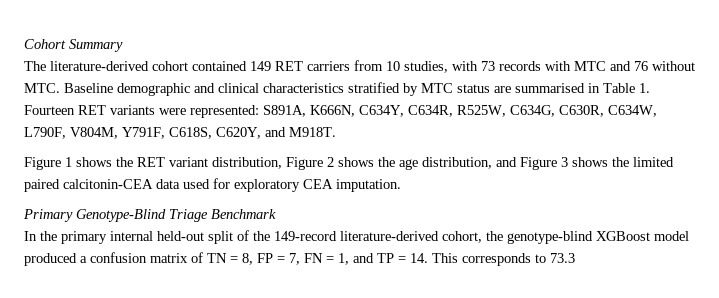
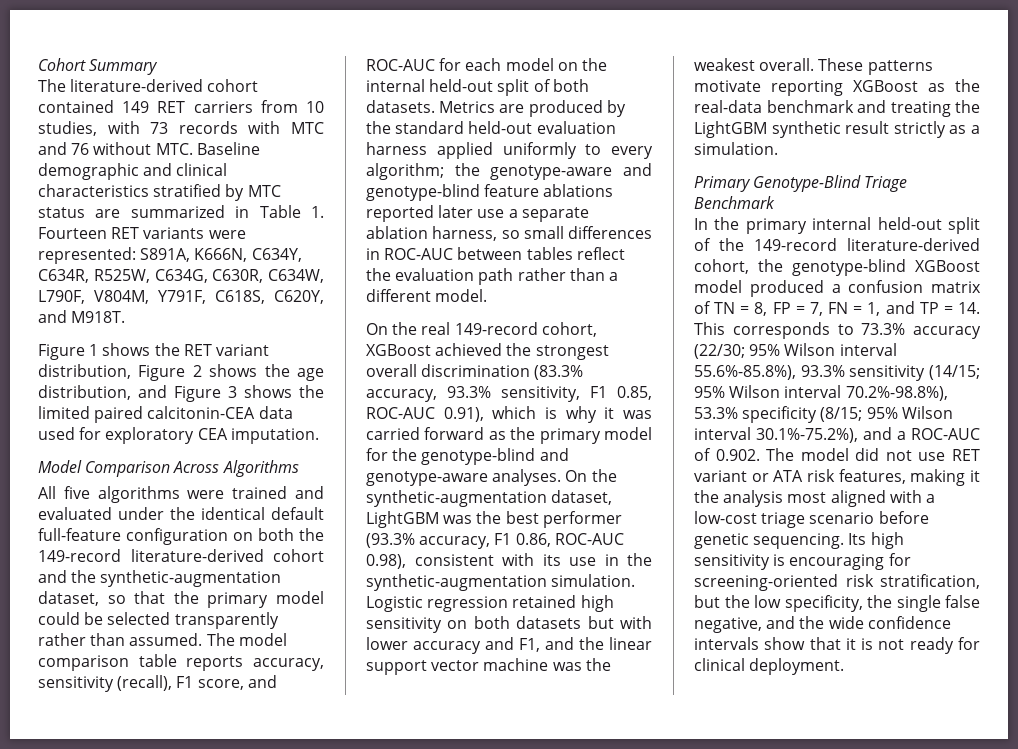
[515,83,585,93] summarised -> [130,205,225,218] summarized
(401, 185) none -> [38,460,299,477] [38,486,324,503] [38,507,324,520] [38,528,324,545] [38,549,324,562] [38,570,282,587] [38,591,324,608] [38,612,279,629] [38,633,287,646] [38,654,324,671] [38,675,277,692] [366,58,607,71] [366,79,589,96] [366,100,626,117] [366,121,616,134] [366,142,653,159] [366,163,652,180] [366,184,614,201] [366,205,589,222] [366,226,652,241] [366,247,625,260] [366,268,618,285] [366,289,488,302] [366,322,597,337] [366,343,609,360] [366,364,584,380] [366,386,652,402] [366,406,652,423] [366,427,652,444] [366,448,569,465] [366,469,617,486] [366,490,613,507] [366,511,622,528] [366,533,624,549] [366,553,652,569] [366,574,636,591] [366,595,614,612] [366,616,652,633] [366,637,652,654] [366,658,611,675] [694,58,933,75] [694,79,980,96] [694,100,980,117] [694,121,980,138] [694,142,778,155] // Model Comparison Across Algorithms // All five algorithms were trained and evaluated under the identical default full-feature configuration on both the 149-record literature-derived cohort and the synthetic-augmentation dataset, so that the primary model could be selected transparently rather than assumed. The model comparison table reports accuracy, sensitivity (recall), F1 score, and ROC-AUC for each model on the internal held-out split of both datasets. Metrics are produced by the standard held-out evaluation harness applied uniformly to every algorithm; the genotype-aware and genotype-blind feature ablations reported later use a separate ablation harness, so small differences in ROC-AUC between tables reflect the evaluation path rather than a different model. // On the real 149-record cohort, XGBoost achieved the strongest overall discrimination (83.3% accuracy, 93.3% sensitivity, F1 0.85, ROC-AUC 0.91), which is why it was carried forward as the primary model for the genotype-blind and genotype-aware analyses. On the synthetic-augmentation dataset, LightGBM was the best performer (93.3% accuracy, F1 0.86, ROC-AUC 0.98), consistent with its use in the synthetic-augmentation simulation. Logistic regression retained high sensitivity on both datasets but with lower accuracy and F1, and the linear support vector machine was the weakest overall. These patterns motivate reporting XGBoost as the real-data benchmark and treating the LightGBM synthetic result strictly as a simulation.
[550,253,575,263] 73.3 -> [861,323,981,339] [694,343,897,359] [694,365,980,381] [694,385,948,401] [694,406,953,423] [694,427,980,443] [694,448,980,461] [694,469,980,486] [694,490,935,507] [694,511,929,528] [694,532,904,549] [694,553,911,570] [694,574,980,591] [694,595,980,612] [694,616,951,633] [694,637,980,654] [694,658,845,675] 73.3% accuracy (22/30; 95% Wilson interval 55.6%-85.8%), 93.3% sensitivity (14/15; 95% Wilson interval 70.2%-98.8%), 53.3% specificity (8/15; 95% Wilson interval 30.1%-75.2%), and a ROC-AUC of 0.902. The model did not use RET variant or ATA risk features, making it the analysis most aligned with a low-cost triage scenario before genetic sequencing. Its high sensitivity is encouraging for screening-oriented risk stratification, but the low specificity, the single false negative, and the wide confidence intervals show that it is not ready for clinical deployment.

